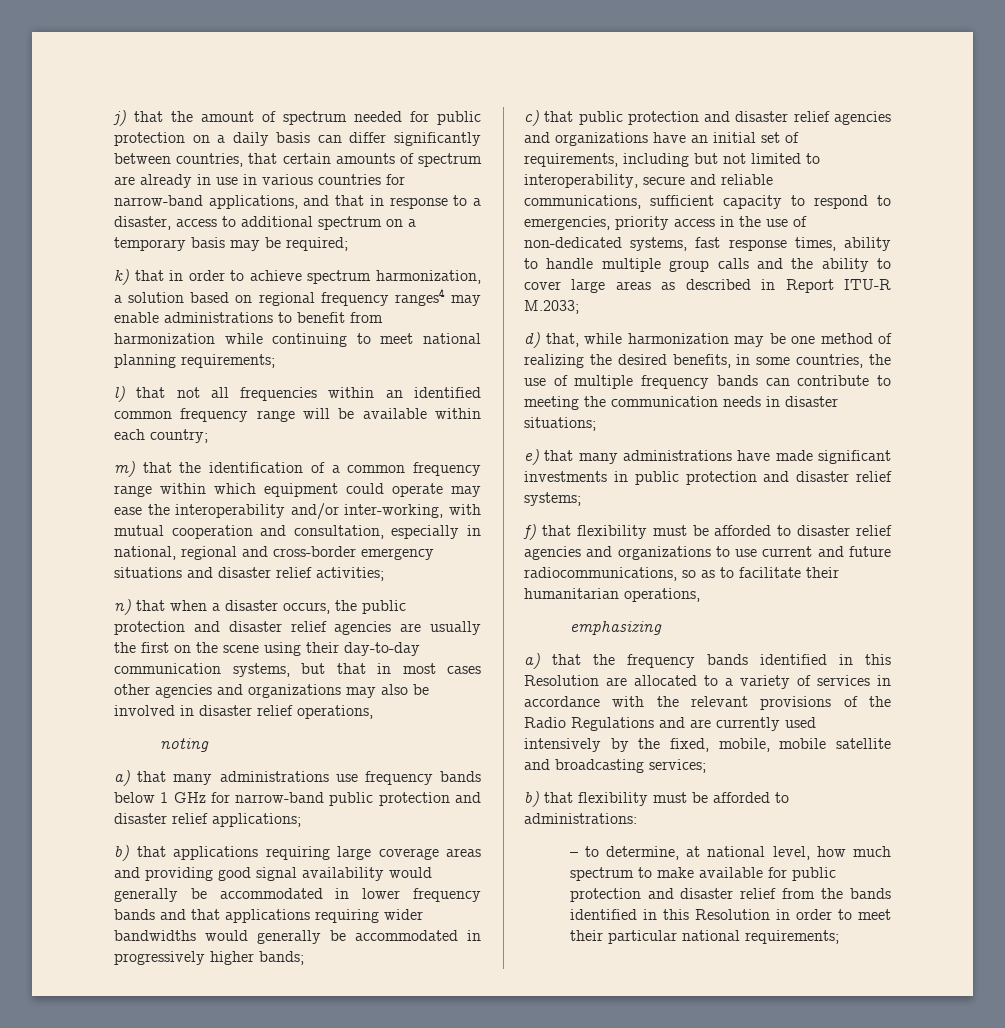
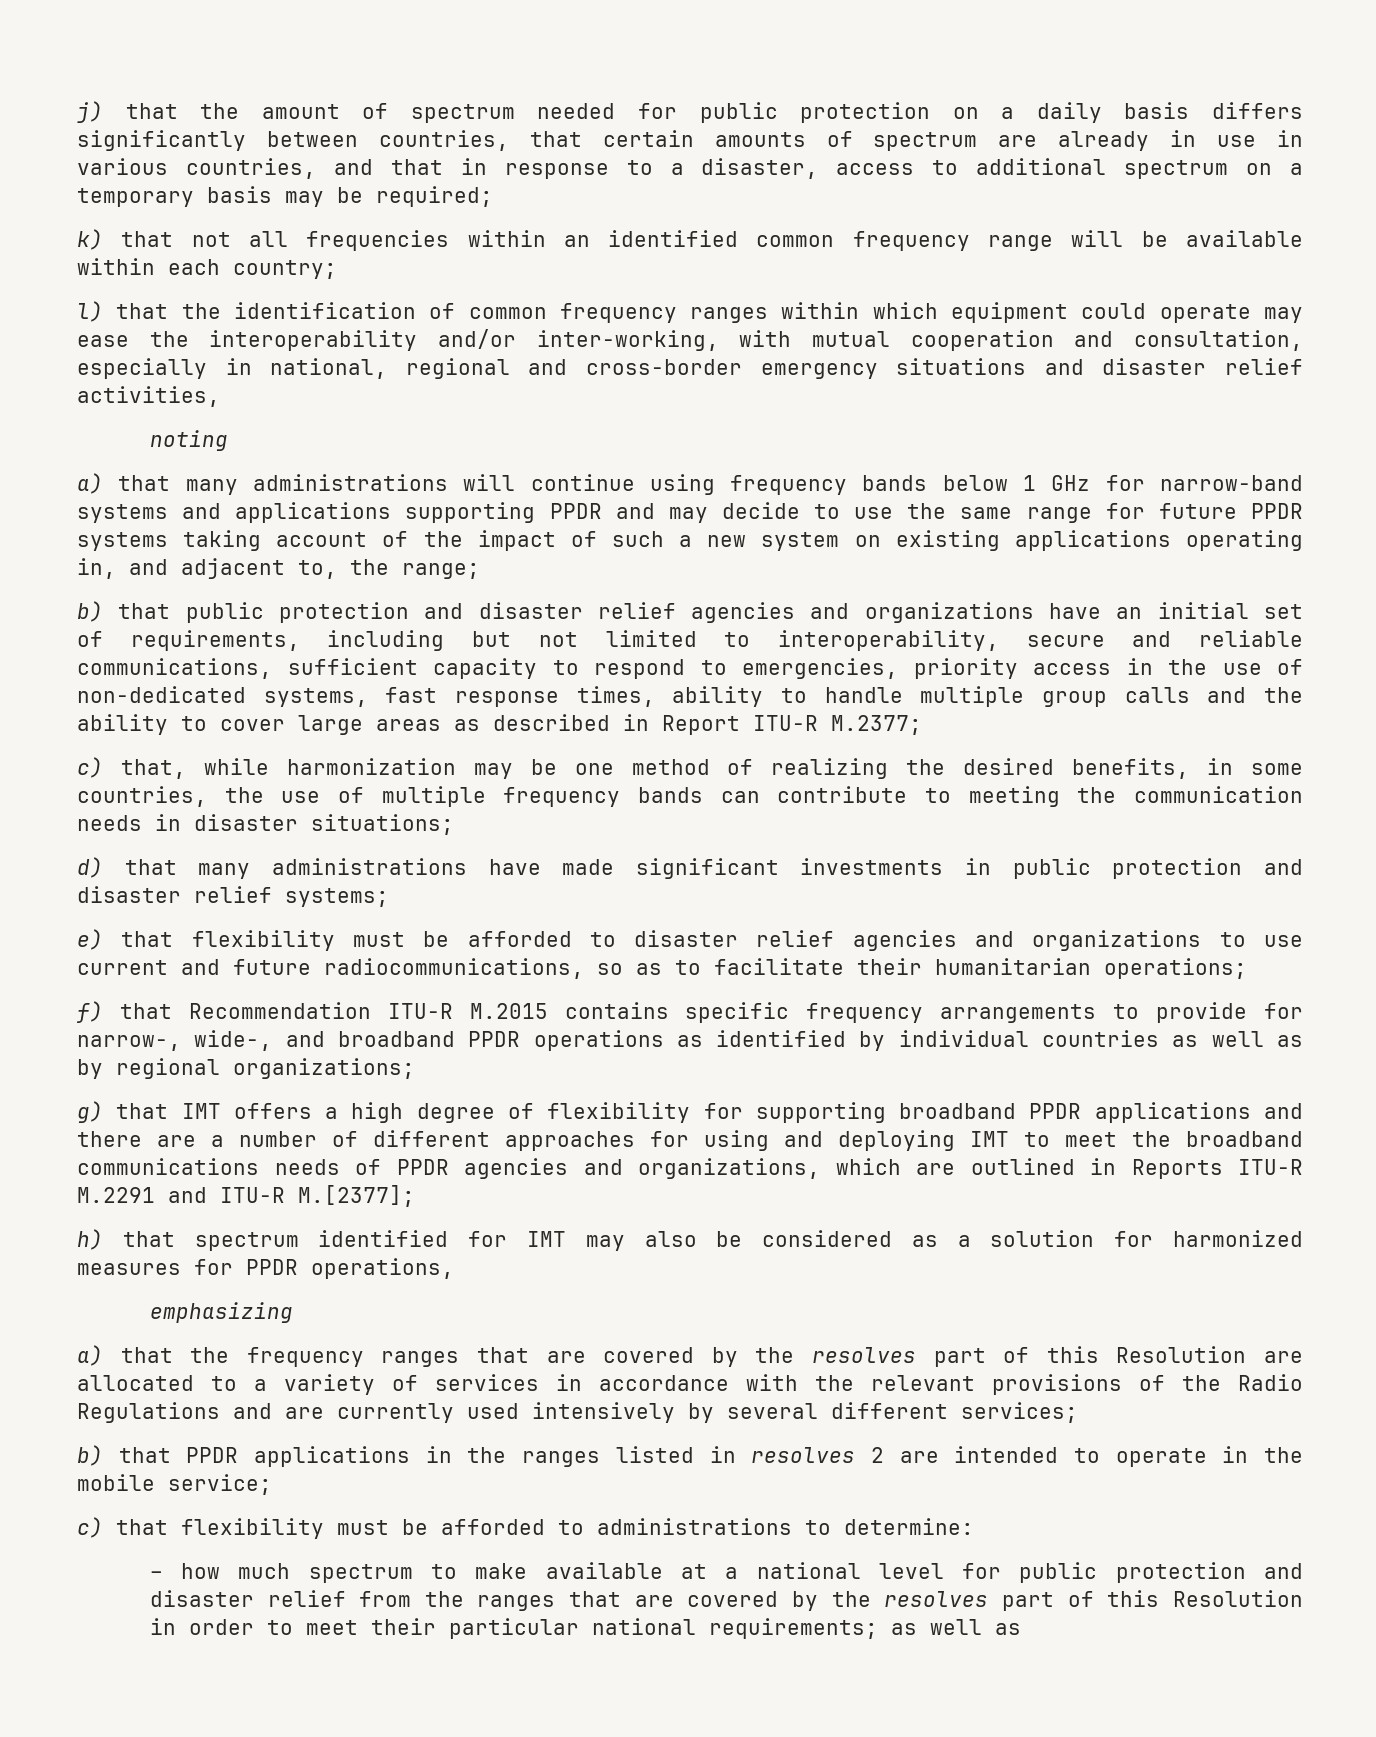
[317,132,387,143] can differ -> [1212,102,1303,119] differs
[318,174,405,185] [114,195,298,209] countries for narrow-band applications, -> [185,158,316,179] countries,
[169,270,481,284] [114,288,481,306] [114,312,383,323] [114,333,481,347] [114,354,275,368] [114,386,166,402] in order to achieve spectrum harmonization, a solution based on regional frequency ranges4 may enable administrations to benefit from harmonization while continuing to meet national planning requirements; // l) that -> (174, 239) none
[114,461,135,477] m) -> [77,301,103,322] l)
[331,462,482,476] [114,485,152,497] a common frequency range -> [468,303,769,323] common frequency ranges
[316,567,384,581] [114,599,406,615] [114,621,481,635] [114,642,420,656] [114,663,481,677] [114,684,429,698] [114,705,373,719] activities; // n) that when a disaster occurs, the public protection and disaster relief agencies are usually the first on the scene using their day-to-day communication systems, but that in most cases other agencies and organizations may also be involved in disaster relief operations, -> [77,386,220,407] activities,
[335,774,358,782] use -> [463,474,715,495] will continue using
[329,792,481,806] [114,813,301,827] [114,845,481,861] [114,867,432,881] [114,888,482,902] [114,909,423,923] [114,930,481,944] [114,951,304,965] [524,110,539,126] public protection and disaster relief applications; // b) that applications requiring large coverage areas and providing good signal availability would generally be accommodated in lower frequency bands and that applications requiring wider bandwidths would generally be accommodated in progressively higher bands; // c) -> [77,502,1304,523] [77,530,1303,551] [77,558,480,579] [77,601,103,622] systems and applications supporting PPDR and may decide to use the same range for future PPDR systems taking account of the impact of such a new system on existing applications operating in, and adjacent to, the range; // b)
[524,300,579,314] [524,332,540,348] M.2033; // d) -> [831,715,922,735] [77,757,103,778] M.2377; // c)
[524,449,539,465] e) -> [77,857,103,878] d)
[523,524,536,540] f) -> [77,929,103,950] e)
(619, 593) none -> [1104,958,1247,979] [77,1001,1304,1023] [77,1030,1303,1051] [77,1058,415,1079] [77,1101,1303,1123] [77,1130,1303,1151] [77,1158,1303,1179] [77,1185,415,1207] [77,1229,1304,1251] [77,1259,298,1275] operations; // f) that Recommendation ITU-R M.2015 contains specific frequency arrangements to provide for narrow-, wide-, and broadband PPDR operations as identified by individual countries as well as by regional organizations; // g) that IMT offers a high degree of flexibility for supporting broadband PPDR applications and there are a number of different approaches for using and deploying IMT to meet the broadband communications needs of PPDR agencies and organizations, which are outlined in Reports ITU-R M.2291 and ITU-R M.[2377]; // h) that spectrum identified for IMT may also be considered as a solution for harmonized measures for PPDR
[707,654,853,665] bands identified in -> [381,1347,1030,1367] ranges that are covered by the resolves part of
[638,738,891,752] [524,759,706,773] [524,791,789,807] [524,813,637,824] [569,846,810,860] the fixed, mobile, mobile satellite and broadcasting services; // b) that flexibility must be afforded to administrations: // – to determine, at national level, -> [727,1402,1078,1423] [77,1445,1303,1467] [77,1474,272,1495] [77,1517,974,1539] [149,1571,163,1579] several different services; // b) that PPDR applications in the ranges listed in resolves 2 are intended to operate in the mobile service; // c) that flexibility must be afforded to administrations to determine: // –
(763, 872) none -> [680,1562,944,1579] at a national level
[850,888,891,899] [569,909,657,920] bands identified in -> [477,1591,1094,1611] ranges that are covered by the resolves part of
(839, 937) none -> [890,1619,1021,1635] as well as

